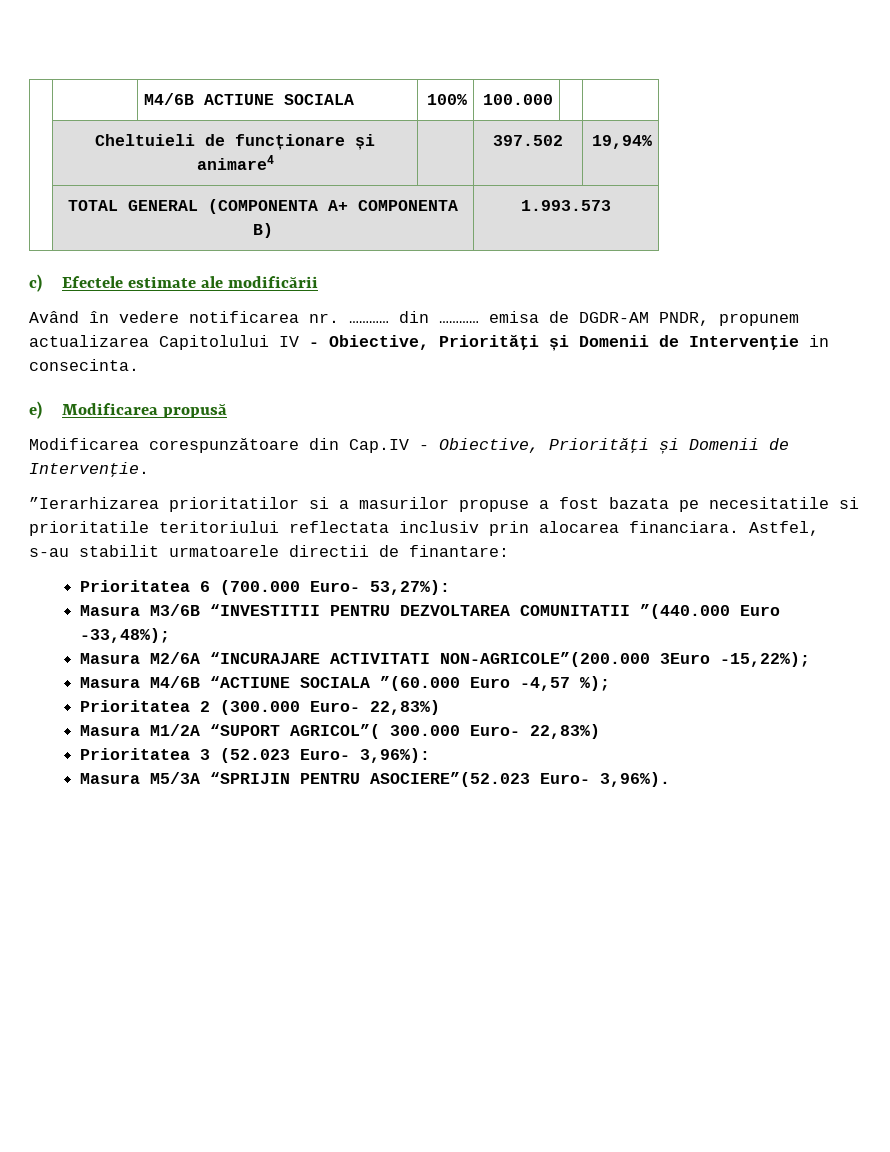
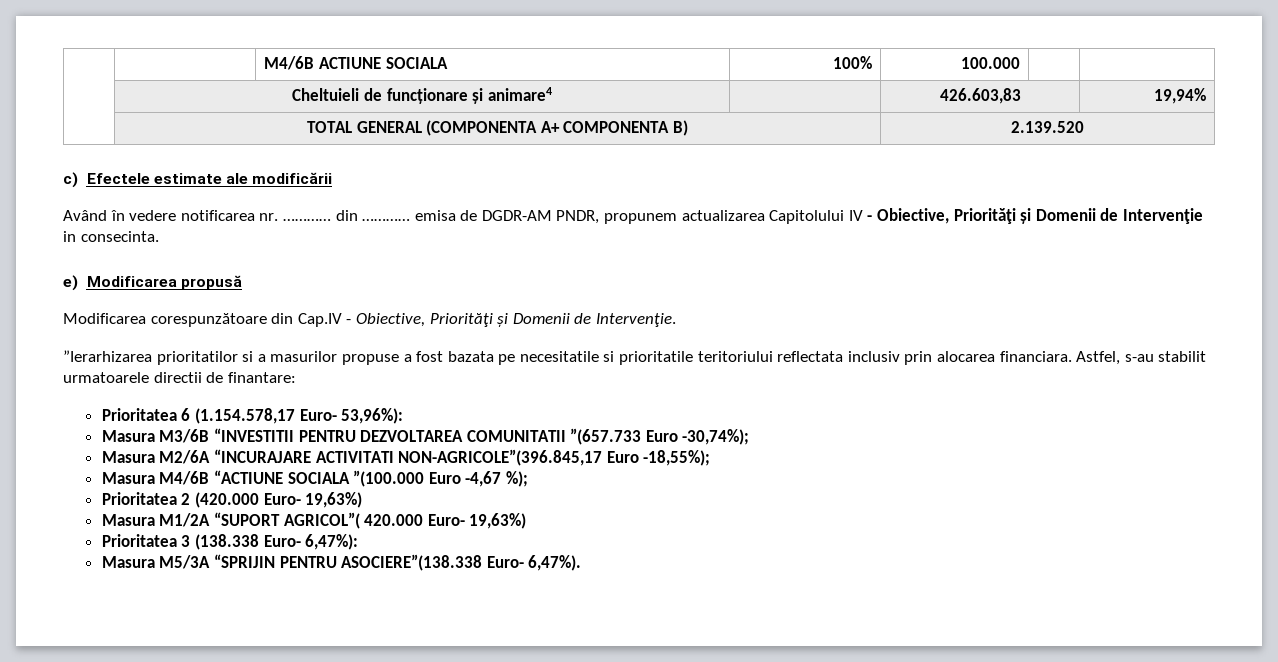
[492,135,563,146] 397.502 -> [939,88,1021,104] 426.603,83
[521,200,611,211] 1.993.573 -> [1011,121,1084,133] 2.139.520
[219,580,450,595] (700.000 Euro- 53,27%): -> [194,408,404,424] (1.154.578,17 Euro- 53,96%):
[639,604,780,619] [79,628,170,643] ”(440.000 Euro -33,48%); -> [570,428,750,445] ”(657.733 Euro -30,74%);
[439,652,810,667] NON-AGRICOLE”(200.000 3Euro -15,22%); -> [398,449,711,466] NON-AGRICOLE”(396.845,17 Euro -18,55%);
[379,676,570,691] ”(60.000 Euro -4,57 -> [353,470,502,487] ”(100.000 Euro -4,67
[219,700,440,715] (300.000 Euro- 22,83%) -> [194,492,363,508] (420.000 Euro- 19,63%)
[389,724,600,739] 300.000 Euro- 22,83%) -> [364,513,527,529] 420.000 Euro- 19,63%)
[219,748,430,763] (52.023 Euro- 3,96%): -> [194,534,359,550] (138.338 Euro- 6,47%):
[369,772,670,787] ASOCIERE”(52.023 Euro- 3,96%). -> [341,554,582,571] ASOCIERE”(138.338 Euro- 6,47%).

